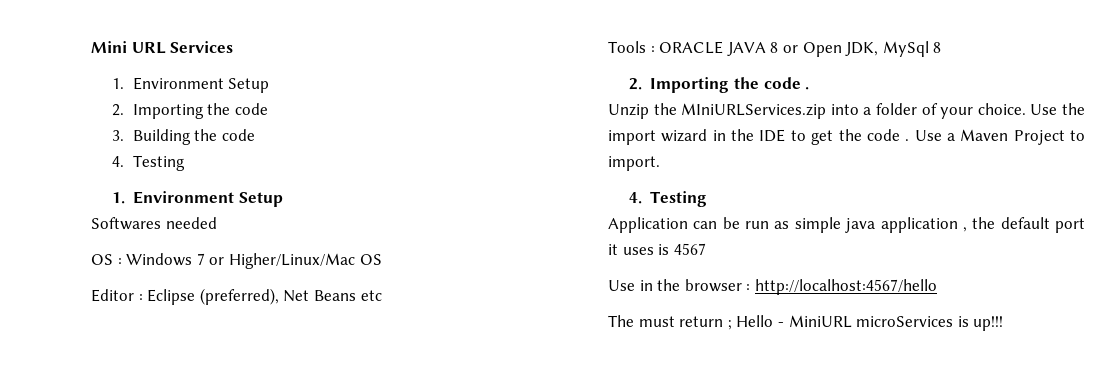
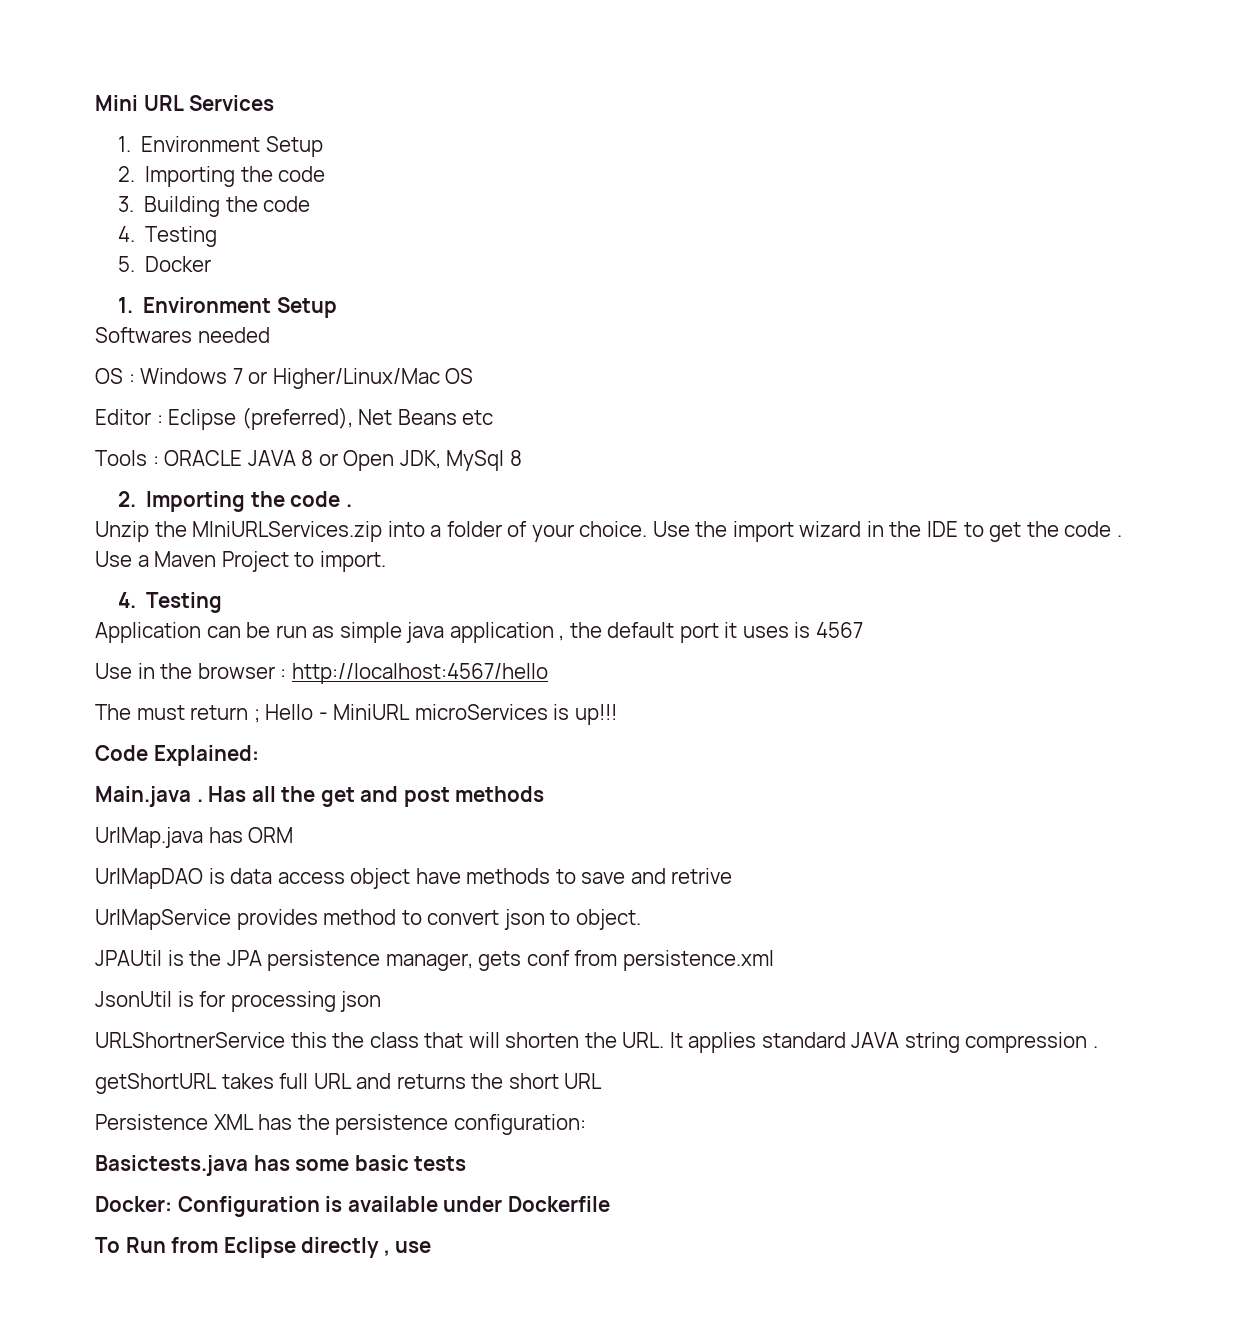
(185, 163) none -> [118,256,212,272] // 5. Docker
(1004, 323) none -> [95,745,259,766] [95,786,545,807] [95,827,294,848] [95,868,733,889] [95,909,641,930] [95,950,774,971] [95,991,382,1012] [95,1032,1099,1053] [95,1073,603,1094] [95,1114,586,1135] [95,1155,467,1176] [95,1196,610,1217] [95,1237,432,1258] // Code Explained: // Main.java . Has all the get and post methods // UrlMap.java has ORM // UrlMapDAO is data access object have methods to save and retrive // UrlMapService provides method to convert json to object. // JPAUtil is the JPA persistence manager, gets conf from persistence.xml // JsonUtil is for processing json // URLShortnerService this the class that will shorten the URL. It applies standard JAVA string compression . // getShortURL takes full URL and returns the short URL // Persistence XML has the persistence configuration: // Basictests.java has some basic tests // Docker: Configuration is available under Dockerfile // To Run from Eclipse directly , use

